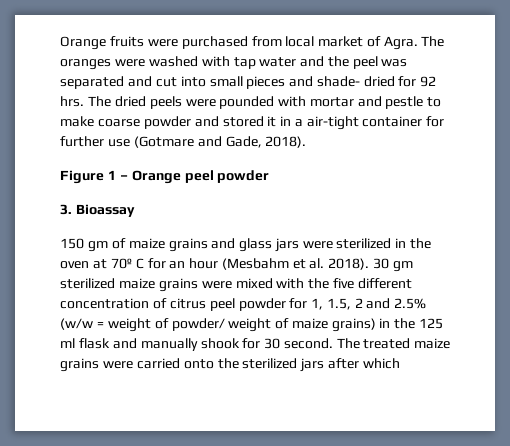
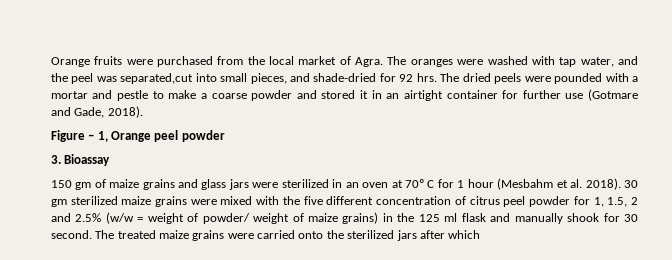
(282, 41) none -> [247,56,265,65] the
[259,57,297,67] water -> [580,57,614,67] water,
[60,76,395,89] separated and cut into small pieces and shade- dried -> [120,73,377,84] separated,cut into small pieces, and shade-dried
(307, 101) none -> [632,76,638,82] a
(95, 121) none -> [200,93,207,99] a
[294,116,359,130] a air-tight -> [386,90,443,101] an airtight
[108,170,128,180] 1 – -> [88,131,108,142] – 1,
[409,238,431,249] the -> [345,182,359,188] an
[169,261,186,269] an -> [457,180,465,188] 1

